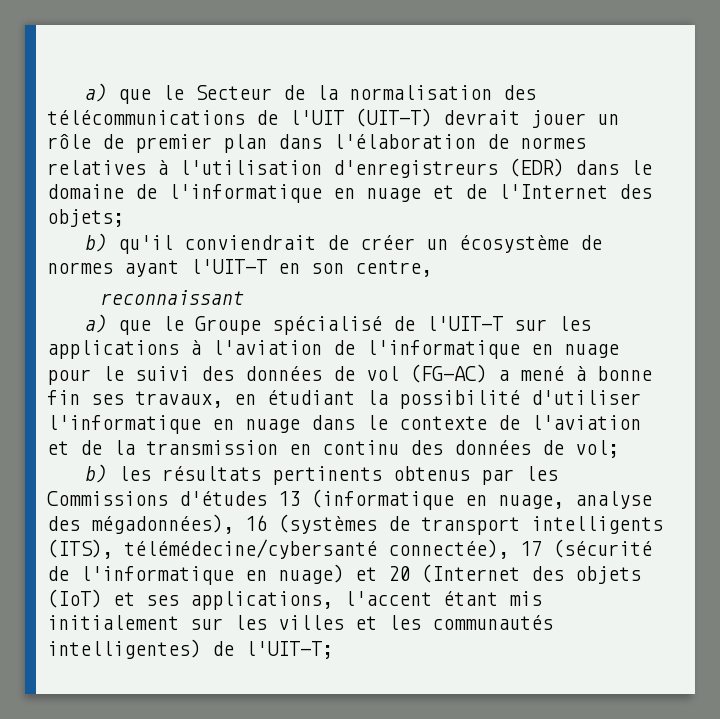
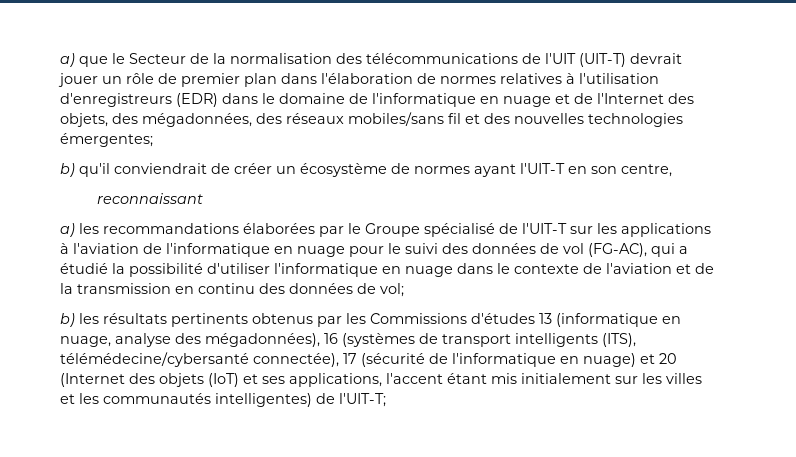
[47,209,124,227] objets; -> [60,112,683,127] [60,133,153,147] objets, des mégadonnées, des réseaux mobiles/sans fil et des nouvelles technologies émergentes;
[117,320,151,335] que -> [79,223,344,237] les recommandations élaborées par
[410,364,652,383] [47,390,355,408] (FG-AC) a mené à bonne fin ses travaux, en étudiant -> [588,243,688,257] [60,263,108,274] (FG-AC), qui a étudié

